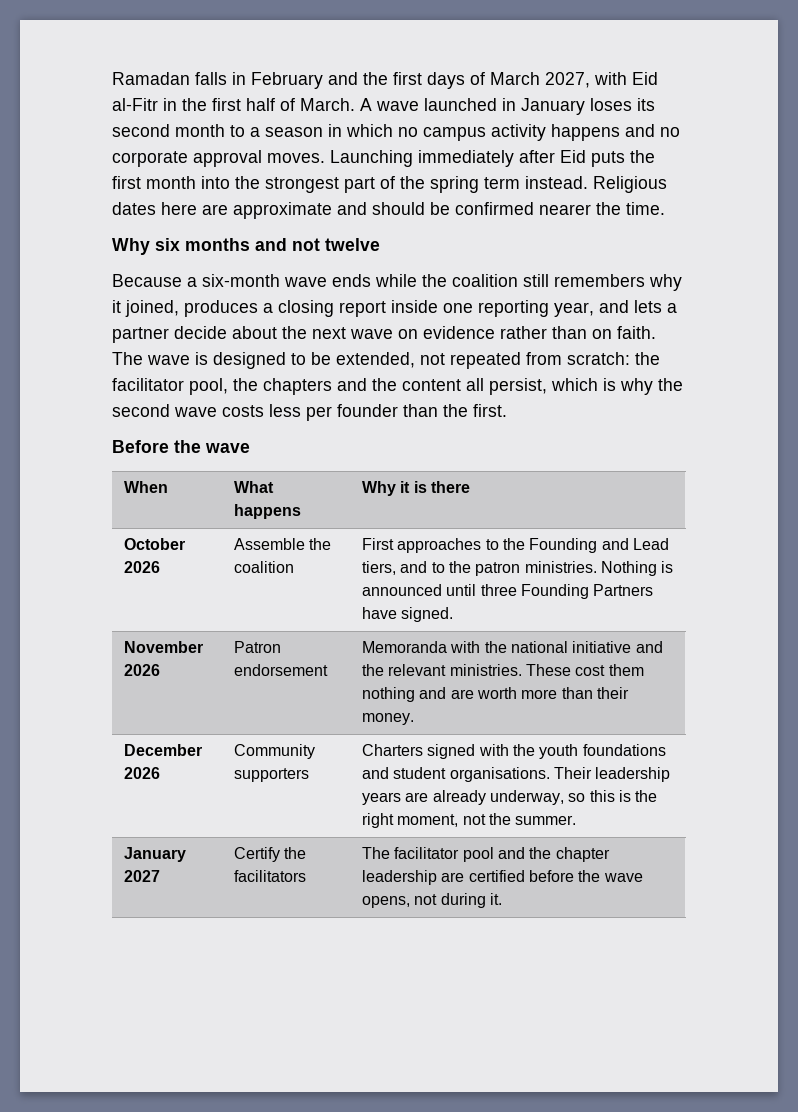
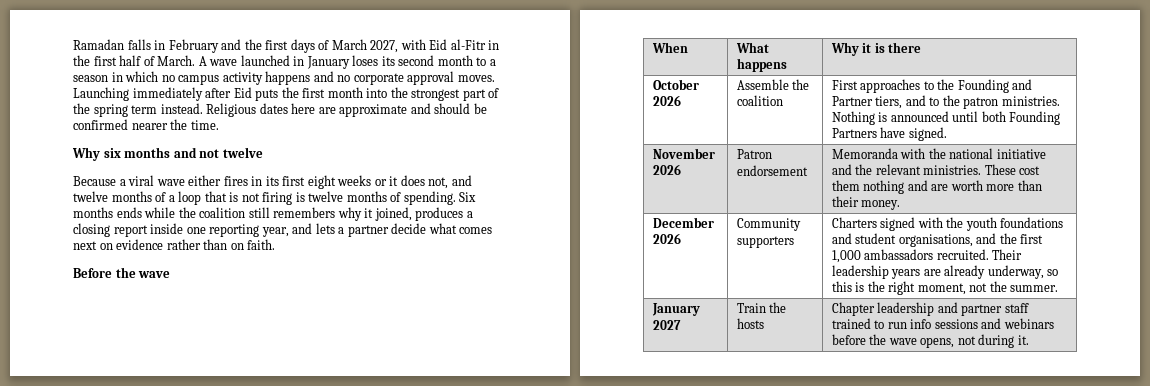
[202,274,327,287] six-month wave -> [128,175,472,189] [73,191,477,205] [73,207,113,218] viral wave either fires in its first eight weeks or it does not, and twelve months of a loop that is not firing is twelve months of spending. Six months
[232,326,393,339] about the next wave -> [428,223,493,234] [73,241,97,250] what comes next
[112,352,660,369] [112,378,683,395] [112,404,507,421] The wave is designed to be extended, not repeated from scratch: the facilitator pool, the chapters and the content all persist, which is why the second wave costs less per founder than the first. -> (276, 244) none
[633,538,670,550] Lead -> [831,96,873,106] Partner
[480,584,517,596] three -> [981,111,1006,122] both
[449,767,550,782] organisations. -> [898,233,1044,247] [831,249,989,263] organisations, and the first 1,000 ambassadors recruited.
[234,847,307,862] [234,870,307,882] [362,847,610,862] [362,870,525,885] Certify the facilitators | The facilitator pool and the chapter leadership are certified -> [736,302,787,313] [736,318,764,329] [831,302,1029,316] [831,318,1054,329] Train the hosts | Chapter leadership and partner staff trained to run info sessions and webinars

